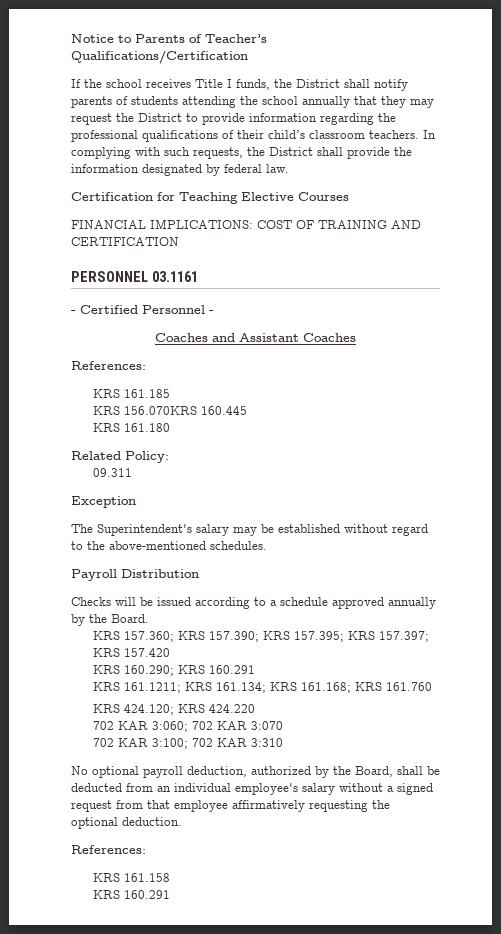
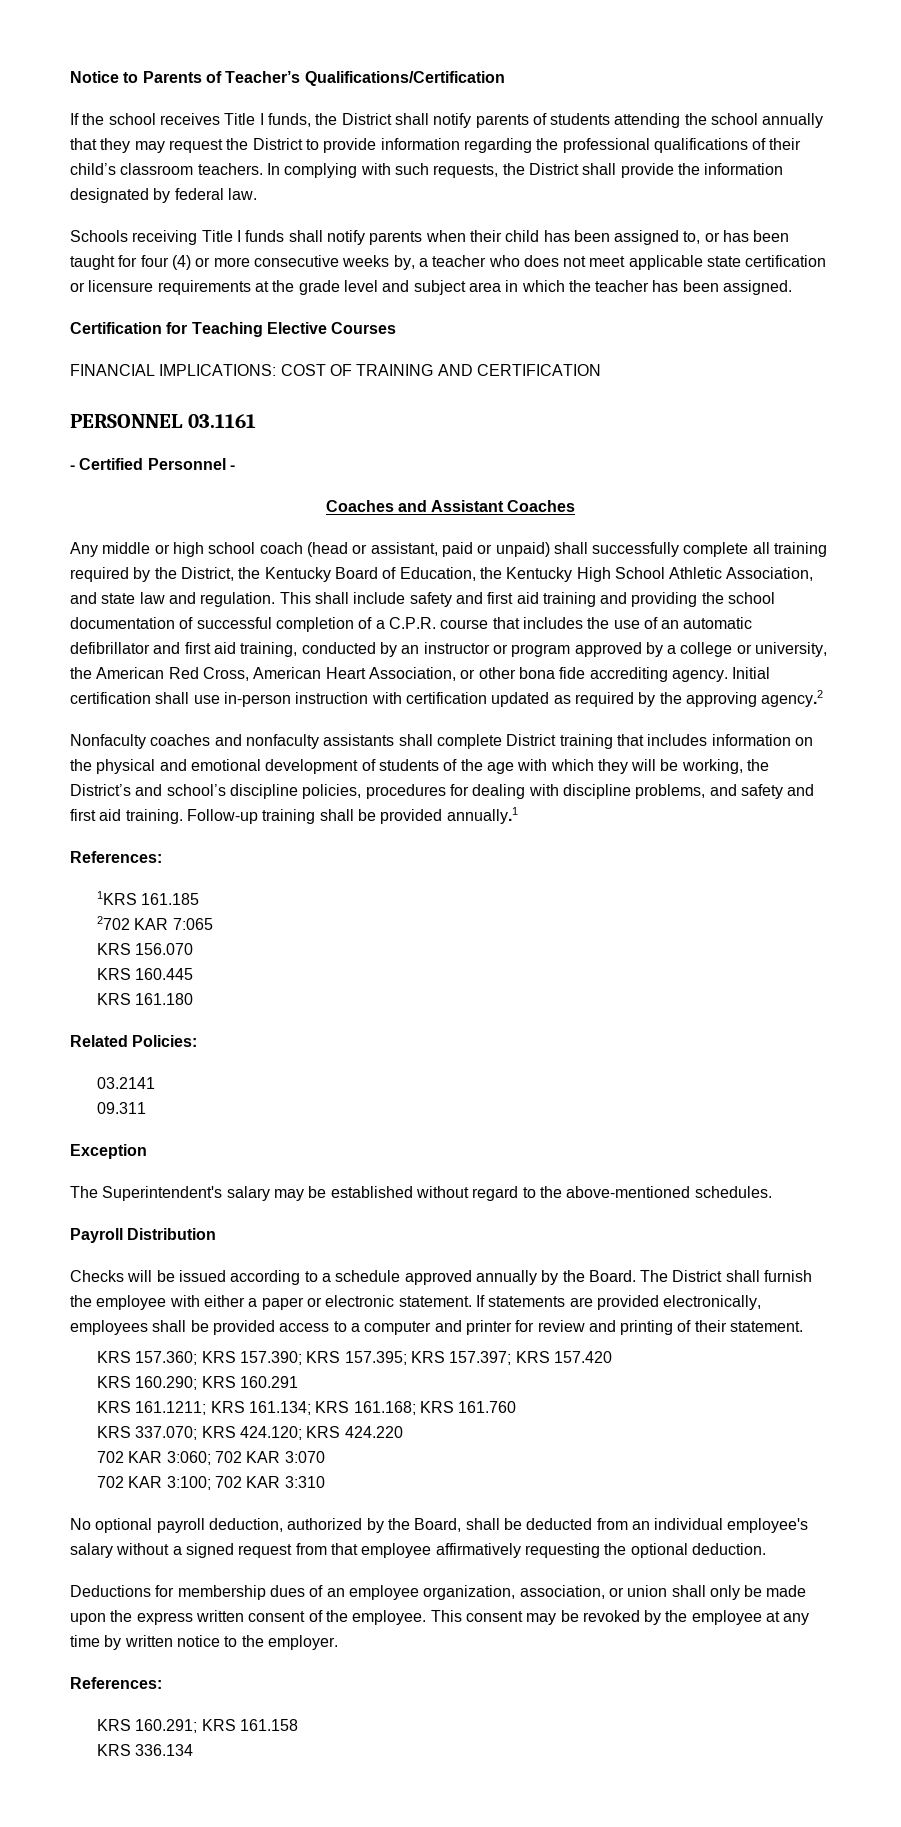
(289, 168) none -> [70,230,790,245] [70,255,827,270] [70,280,793,295] // Schools receiving Title I funds shall notify parents when their child has been assigned to, or has been taught for four (4) or more consecutive weeks by, a teacher who does not meet applicable state certification or licensure requirements at the grade level and subject area in which the teacher has been assigned.
[71,361,146,370] [92,389,120,398] // References: // KRS -> [70,542,828,557] [70,567,814,582] [70,592,776,607] [70,617,753,632] [70,642,828,657] [70,667,771,682] [70,690,824,707] [70,734,813,749] [70,759,770,774] [70,784,815,799] [70,807,518,824] [70,851,162,863] [96,891,137,905] // Any middle or high school coach (head or assistant, paid or unpaid) shall successfully complete all training required by the District, the Kentucky Board of Education, the Kentucky High School Athletic Association, and state law and regulation. This shall include safety and first aid training and providing the school documentation of successful completion of a C.P.R. course that includes the use of an automatic defibrillator and first aid training, conducted by an instructor or program approved by a college or university, the American Red Cross, American Heart Association, or other bona fide accrediting agency. Initial certification shall use in-person instruction with certification updated as required by the approving agency.2 // Nonfaculty coaches and nonfaculty assistants shall complete District training that includes information on the physical and emotional development of students of the age with which they will be working, the District’s and school’s discipline policies, procedures for dealing with discipline problems, and safety and first aid training. Follow-up training shall be provided annually.1 // References: // 1KRS
[92,406,197,415] // KRS 156.070KRS -> [96,916,213,930] [96,943,194,955] [96,968,131,980] // 2702 KAR 7:065 // KRS 156.070 // KRS
[125,451,169,463] Policy: -> [132,1035,198,1047] [96,1077,155,1089] Policies: // 03.2141
(149, 618) none -> [640,1270,813,1282] [70,1295,762,1310] [70,1320,804,1335] The District shall furnish the employee with either a paper or electronic statement. If statements are provided electronically, employees shall be provided access to a computer and printer for review and printing of their statement.
(120, 708) none -> [135,1426,236,1440] 337.070; KRS
[71,845,146,854] [92,873,120,882] // References: // KRS -> [70,1585,807,1600] [70,1610,810,1625] [70,1635,338,1650] [70,1677,162,1689] [96,1719,236,1733] // Deductions for membership dues of an employee organization, association, or union shall only be made upon the express written consent of the employee. This consent may be revoked by the employee at any time by written notice to the employer. // References: // KRS 160.291; KRS
[123,890,170,899] 160.291 -> [135,1744,194,1756] 336.134

